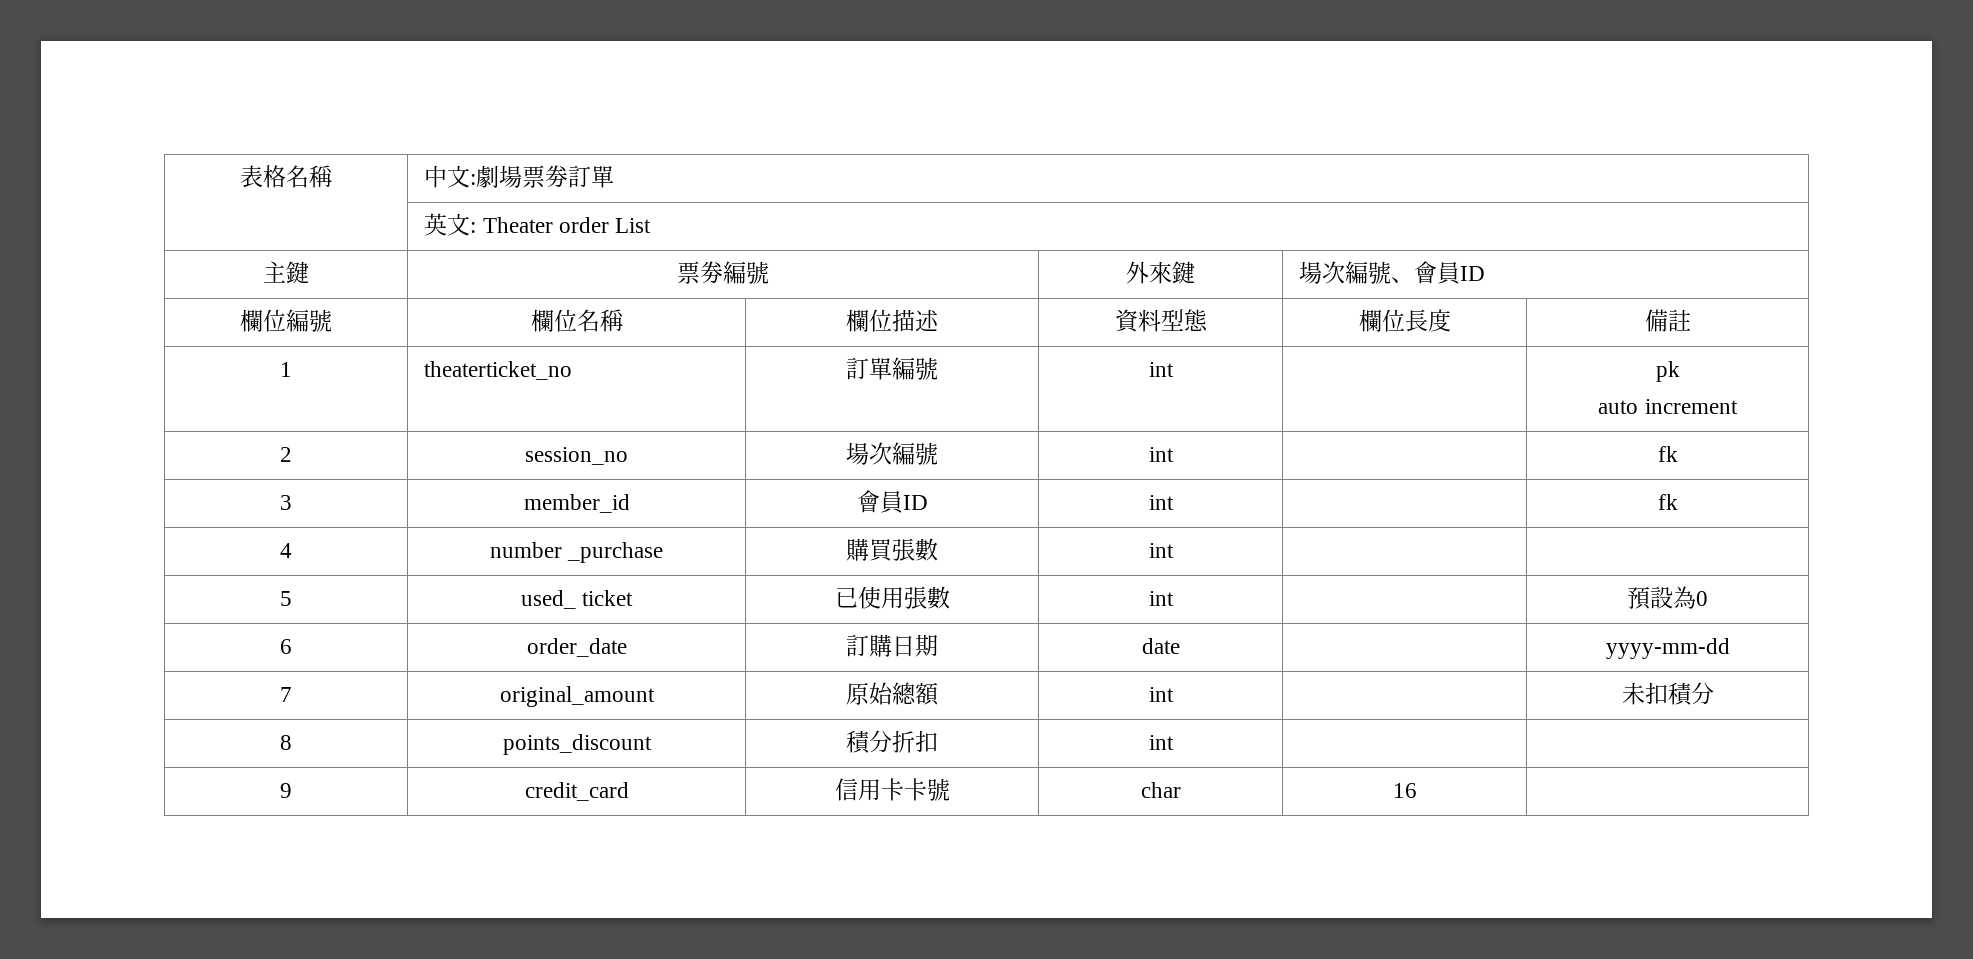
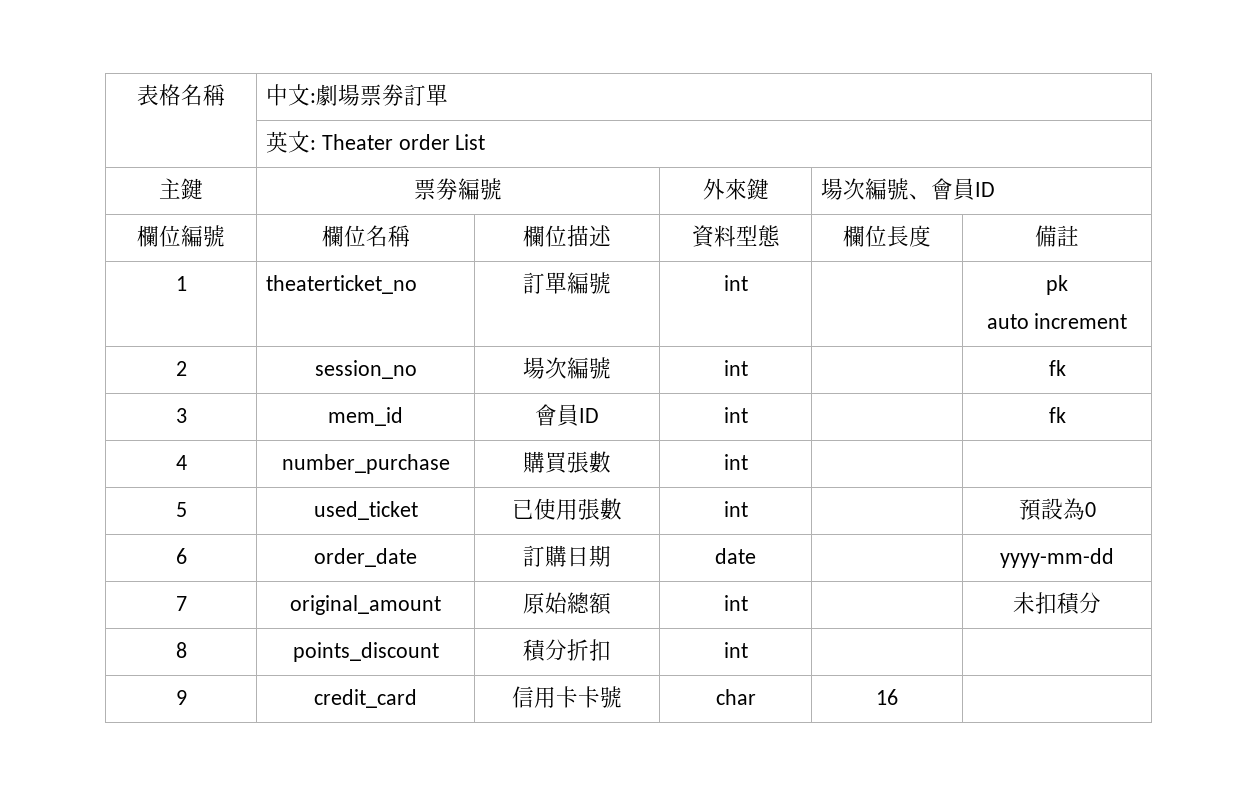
[523,494,630,513] member_id -> [328,407,403,426] mem_id
[489,542,664,563] number _purchase -> [281,454,450,474] number_purchase
[520,590,634,609] used_ ticket -> [313,501,418,520] used_ticket

